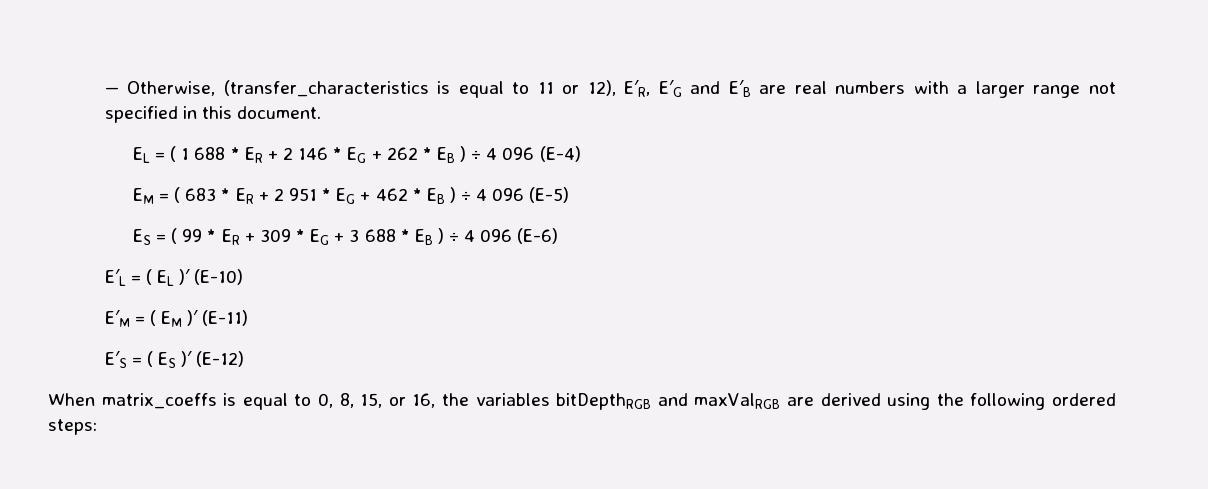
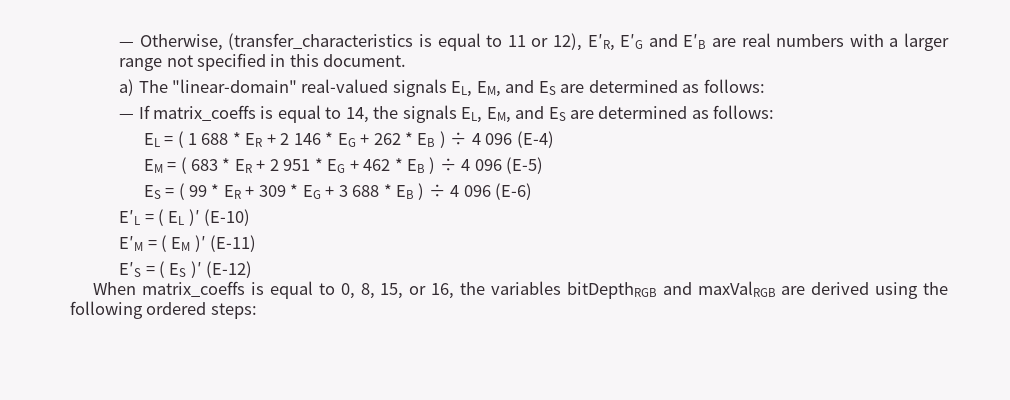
(322, 112) none -> [119,79,765,97] [119,105,775,123] // a) The "linear-domain" real-valued signals EL, EM, and ES are determined as follows: // — If matrix_coeffs is equal to 14, the signals EL, EM, and ES are determined as follows:

